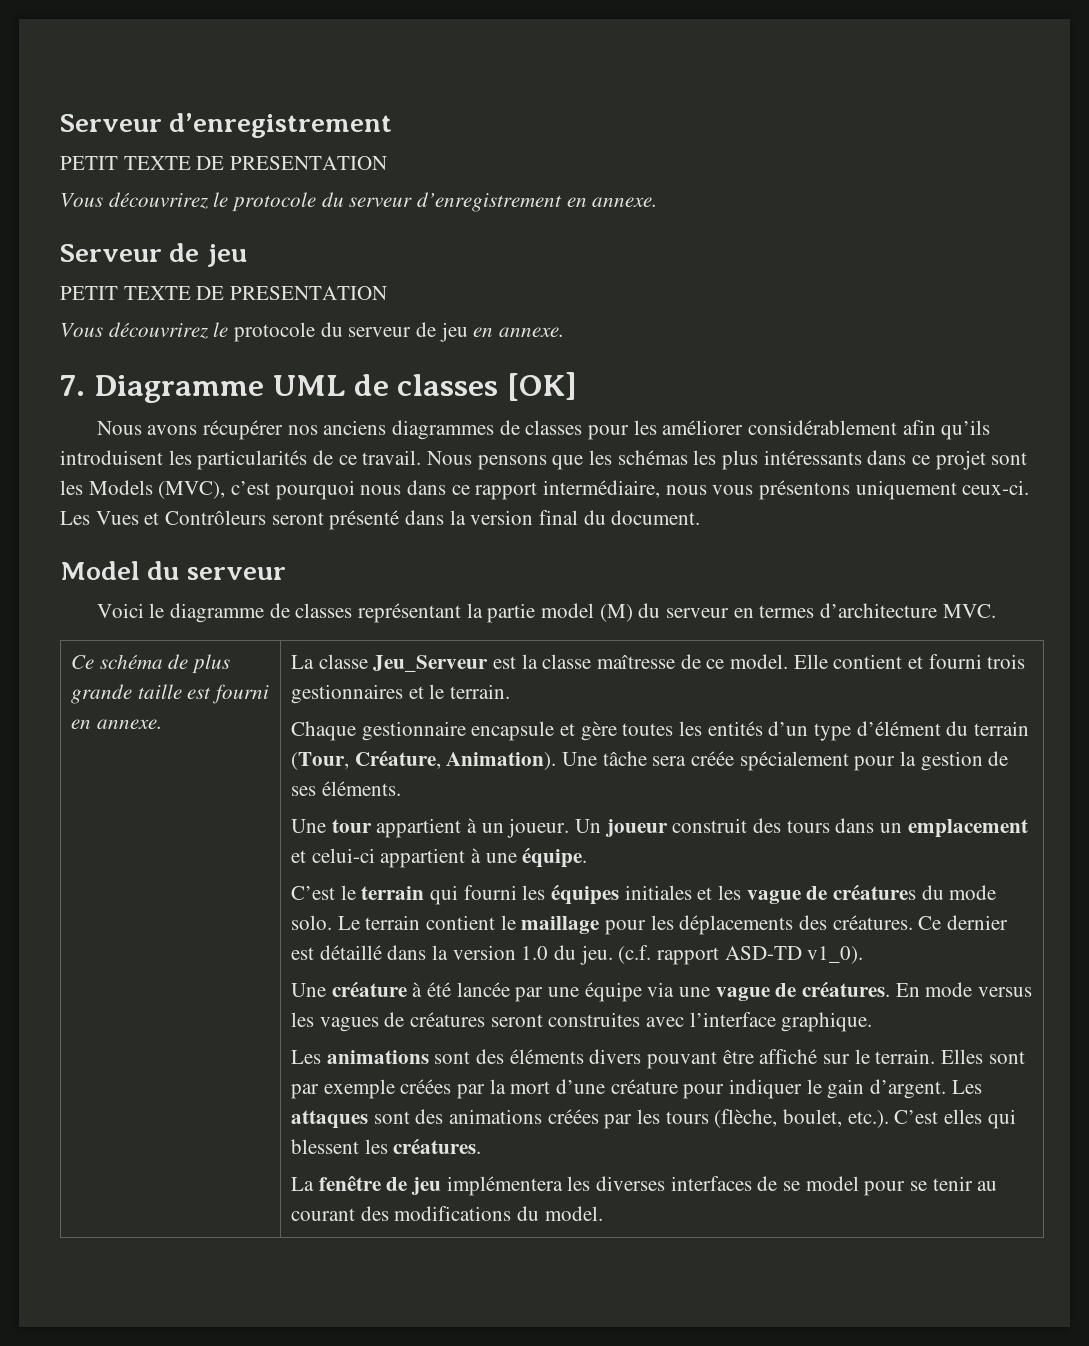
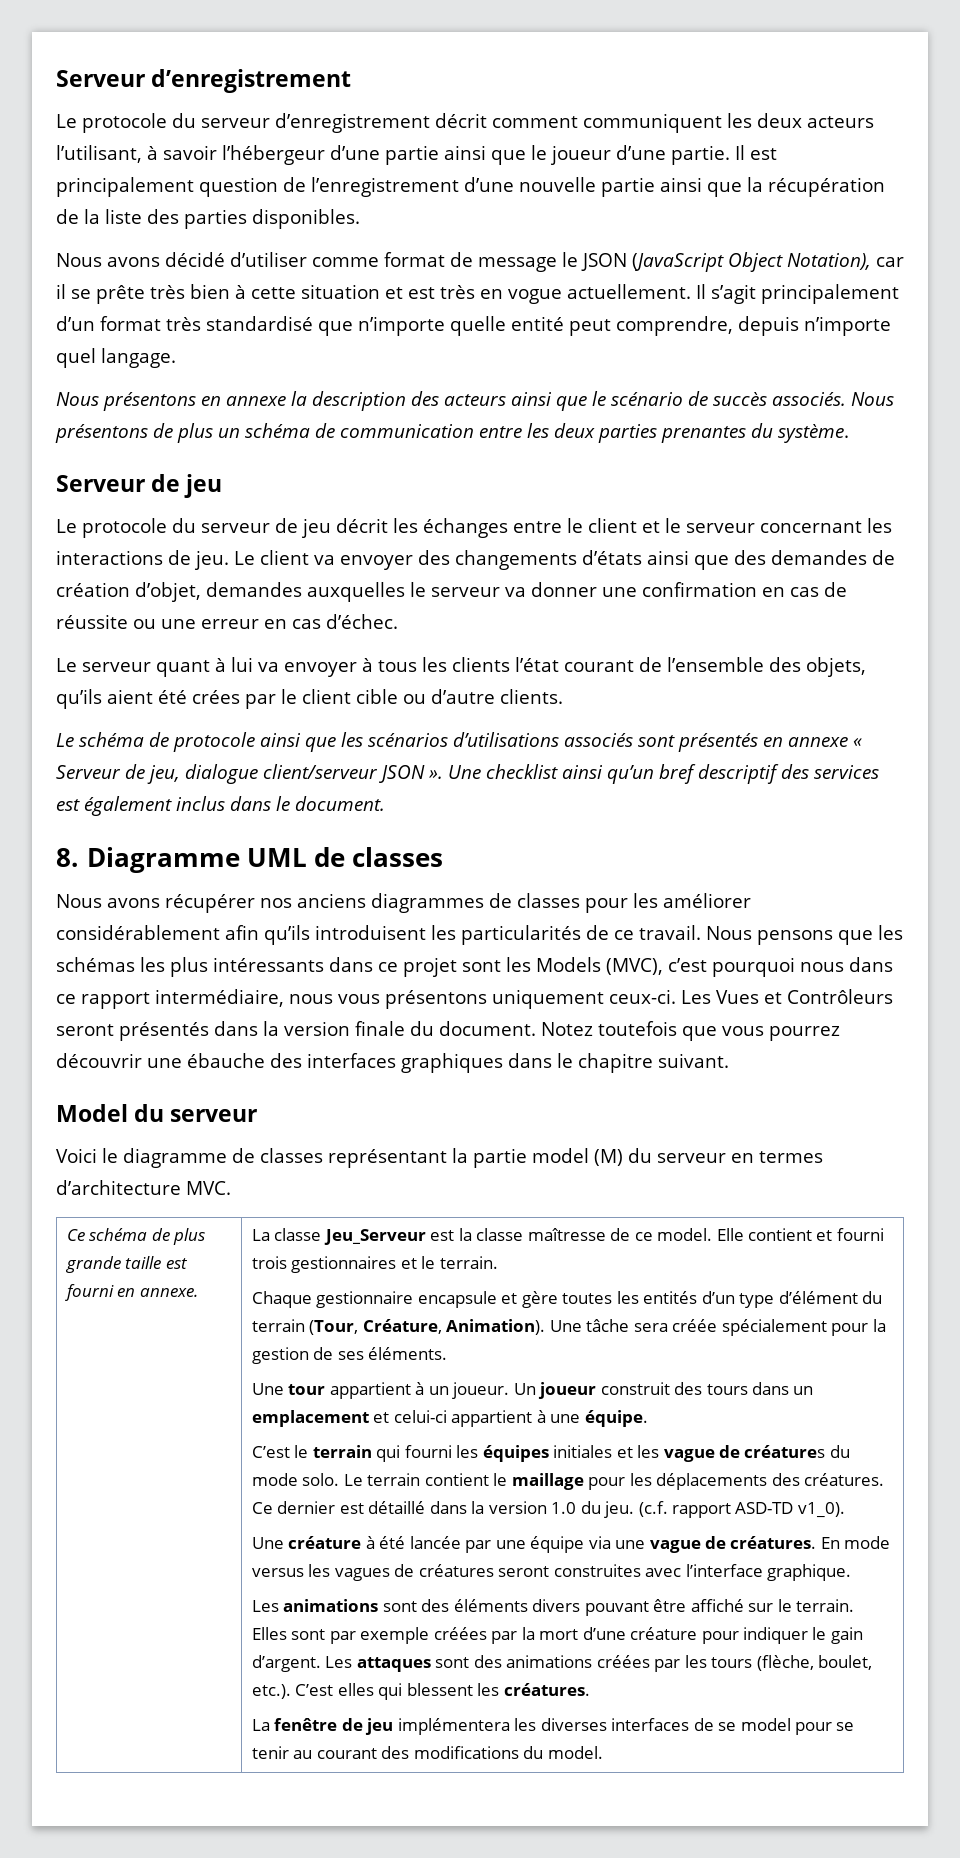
[60,156,388,170] [60,192,658,212] [60,243,247,267] [60,286,388,300] [60,322,229,339] PETIT TEXTE DE PRESENTATION // Vous découvrirez le protocole du serveur d’enregistrement en annexe. // Serveur de jeu // PETIT TEXTE DE PRESENTATION // Vous découvrirez le -> [56,113,874,133] [56,145,777,165] [56,177,885,197] [56,209,360,229] [56,252,904,272] [56,284,899,304] [56,316,891,336] [56,348,176,368] [56,391,894,411] [55,423,849,443] [56,474,223,498] [56,519,77,533] Le protocole du serveur d’enregistrement décrit comment communiquent les deux acteurs l’utilisant, à savoir l’hébergeur d’une partie ainsi que le joueur d’une partie. Il est principalement question de l’enregistrement d’une nouvelle partie ainsi que la récupération de la liste des parties disponibles. // Nous avons décidé d’utiliser comme format de message le JSON (JavaScript Object Notation), car il se prête très bien à cette situation et est très en vogue actuellement. Il s’agit principalement d’un format très standardisé que n’importe quelle entité peut comprendre, depuis n’importe quel langage. // Nous présentons en annexe la description des acteurs ainsi que le scénario de succès associés. Nous présentons de plus un schéma de communication entre les deux parties prenantes du système. // Serveur de jeu // Le
[473,327,565,337] [60,375,85,396] en annexe. // 7. -> [336,518,892,538] [56,550,895,570] [56,582,847,602] [56,614,398,629] [56,657,866,677] [56,689,563,709] [56,732,862,752] [56,764,879,784] [56,796,385,816] [56,848,78,867] décrit les échanges entre le client et le serveur concernant les interactions de jeu. Le client va envoyer des changements d’états ainsi que des demandes de création d’objet, demandes auxquelles le serveur va donner une confirmation en cas de réussite ou une erreur en cas d’échec. // Le serveur quant à lui va envoyer à tous les clients l’état courant de l’ensemble des objets, qu’ils aient été crées par le client cible ou d’autre clients. // Le schéma de protocole ainsi que les scénarios d’utilisations associés sont présentés en annexe « Serveur de jeu, dialogue client/serveur JSON ». Une checklist ainsi qu’un bref descriptif des services est également inclus dans le document. // 8.
[506,372,577,401] [OK] -> (444, 857) none
[329,510,579,530] présenté dans la version final -> [119,1021,405,1041] présentés dans la version finale
(701, 517) none -> [541,1021,840,1041] [56,1053,729,1073] Notez toutefois que vous pourrez découvrir une ébauche des interfaces graphiques dans le chapitre suivant.

